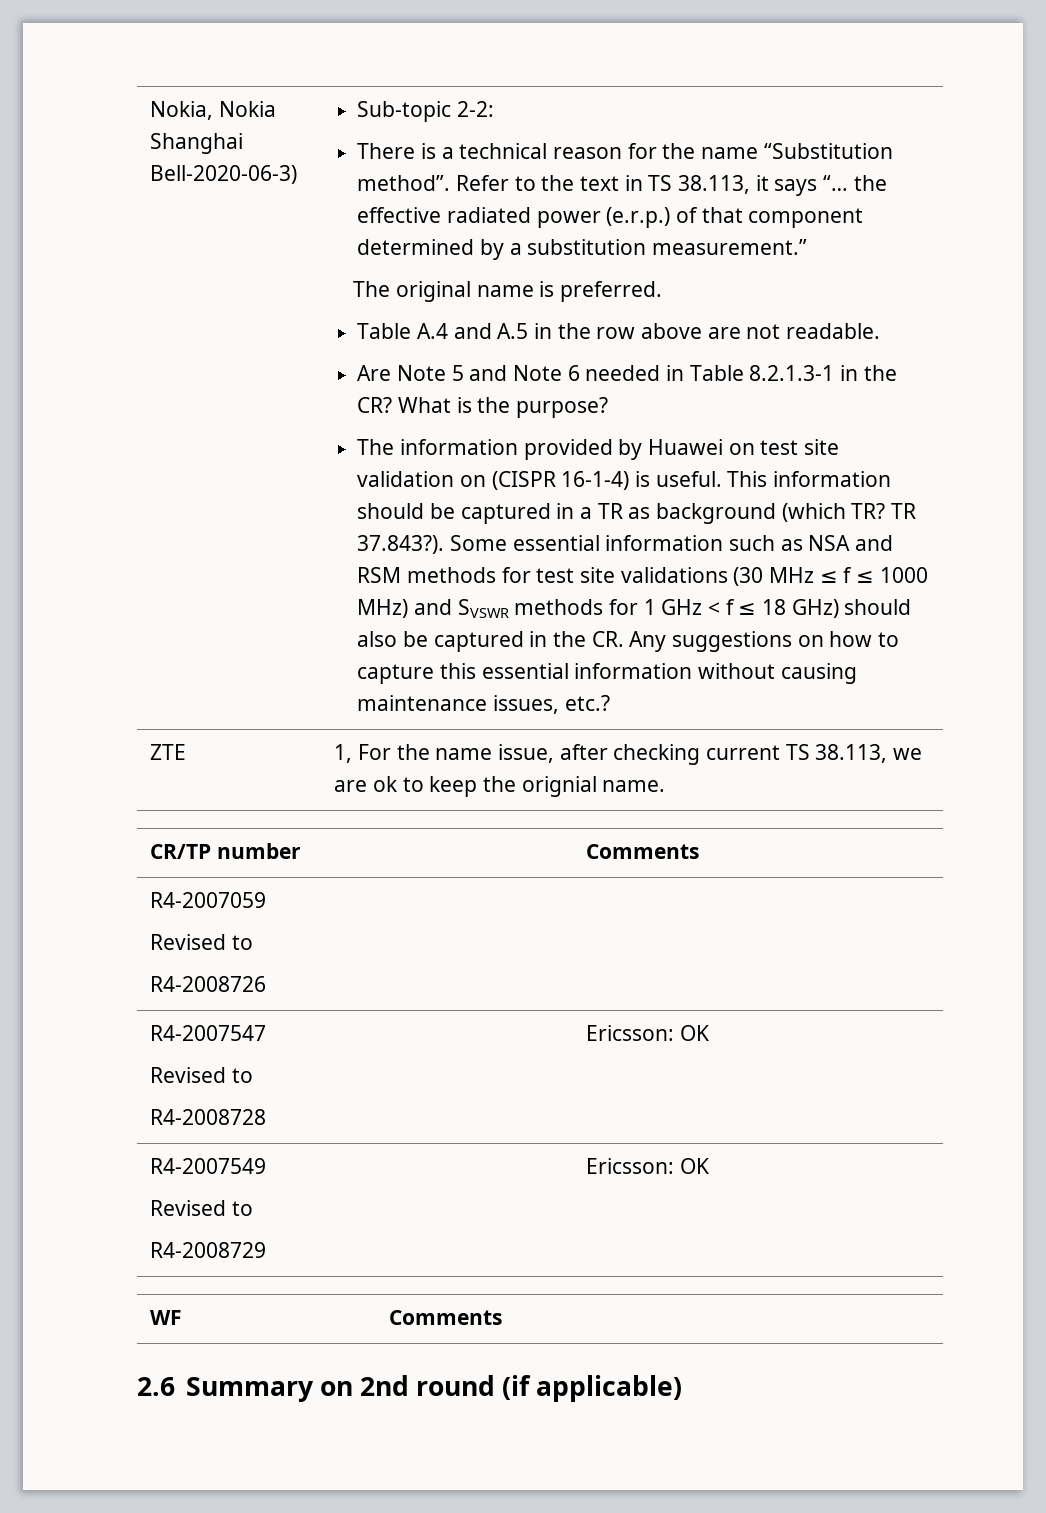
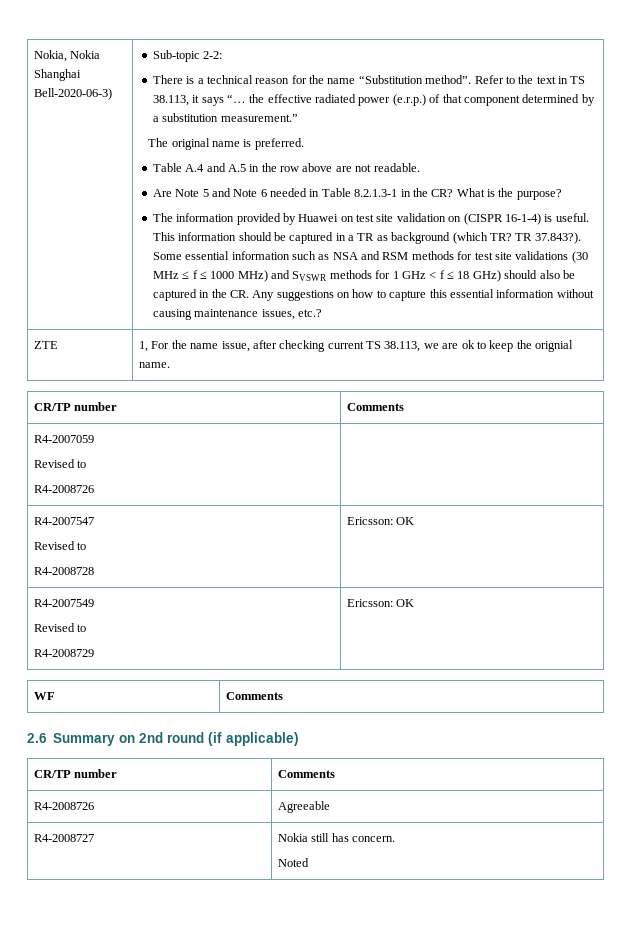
(683, 1388) none -> [34,769,118,778] [278,770,336,778] [34,802,95,810] [278,801,331,813] [34,834,95,842] [278,833,396,842] [278,858,310,867] // CR/TP number | Comments // R4-2008726 | Agreeable // R4-2008727 | Nokia still has concern. // Noted

